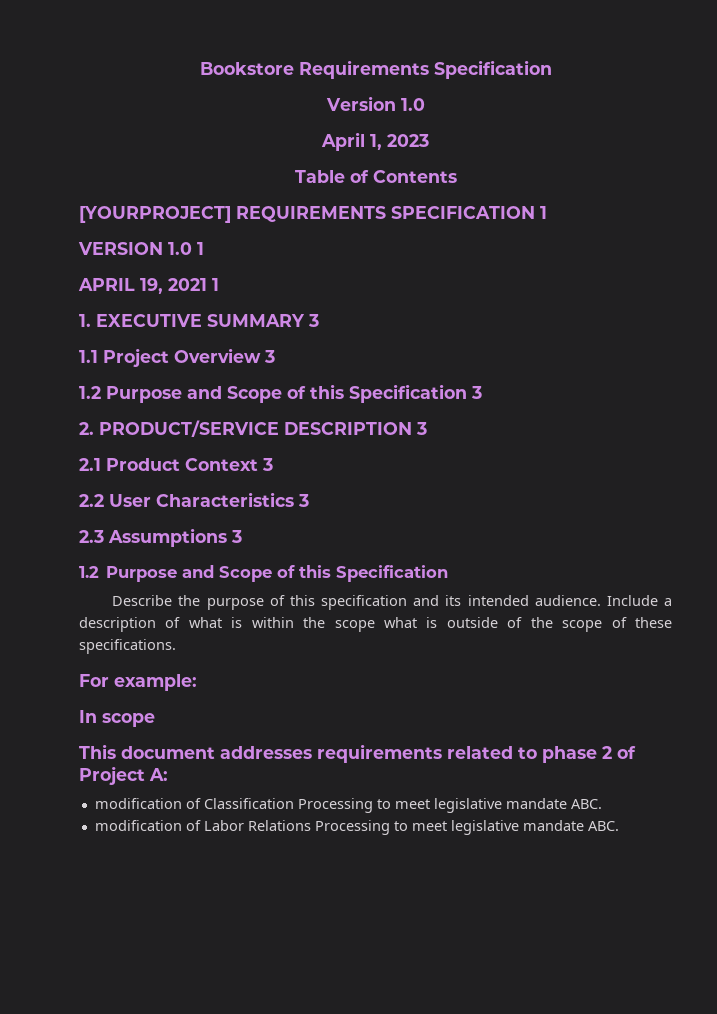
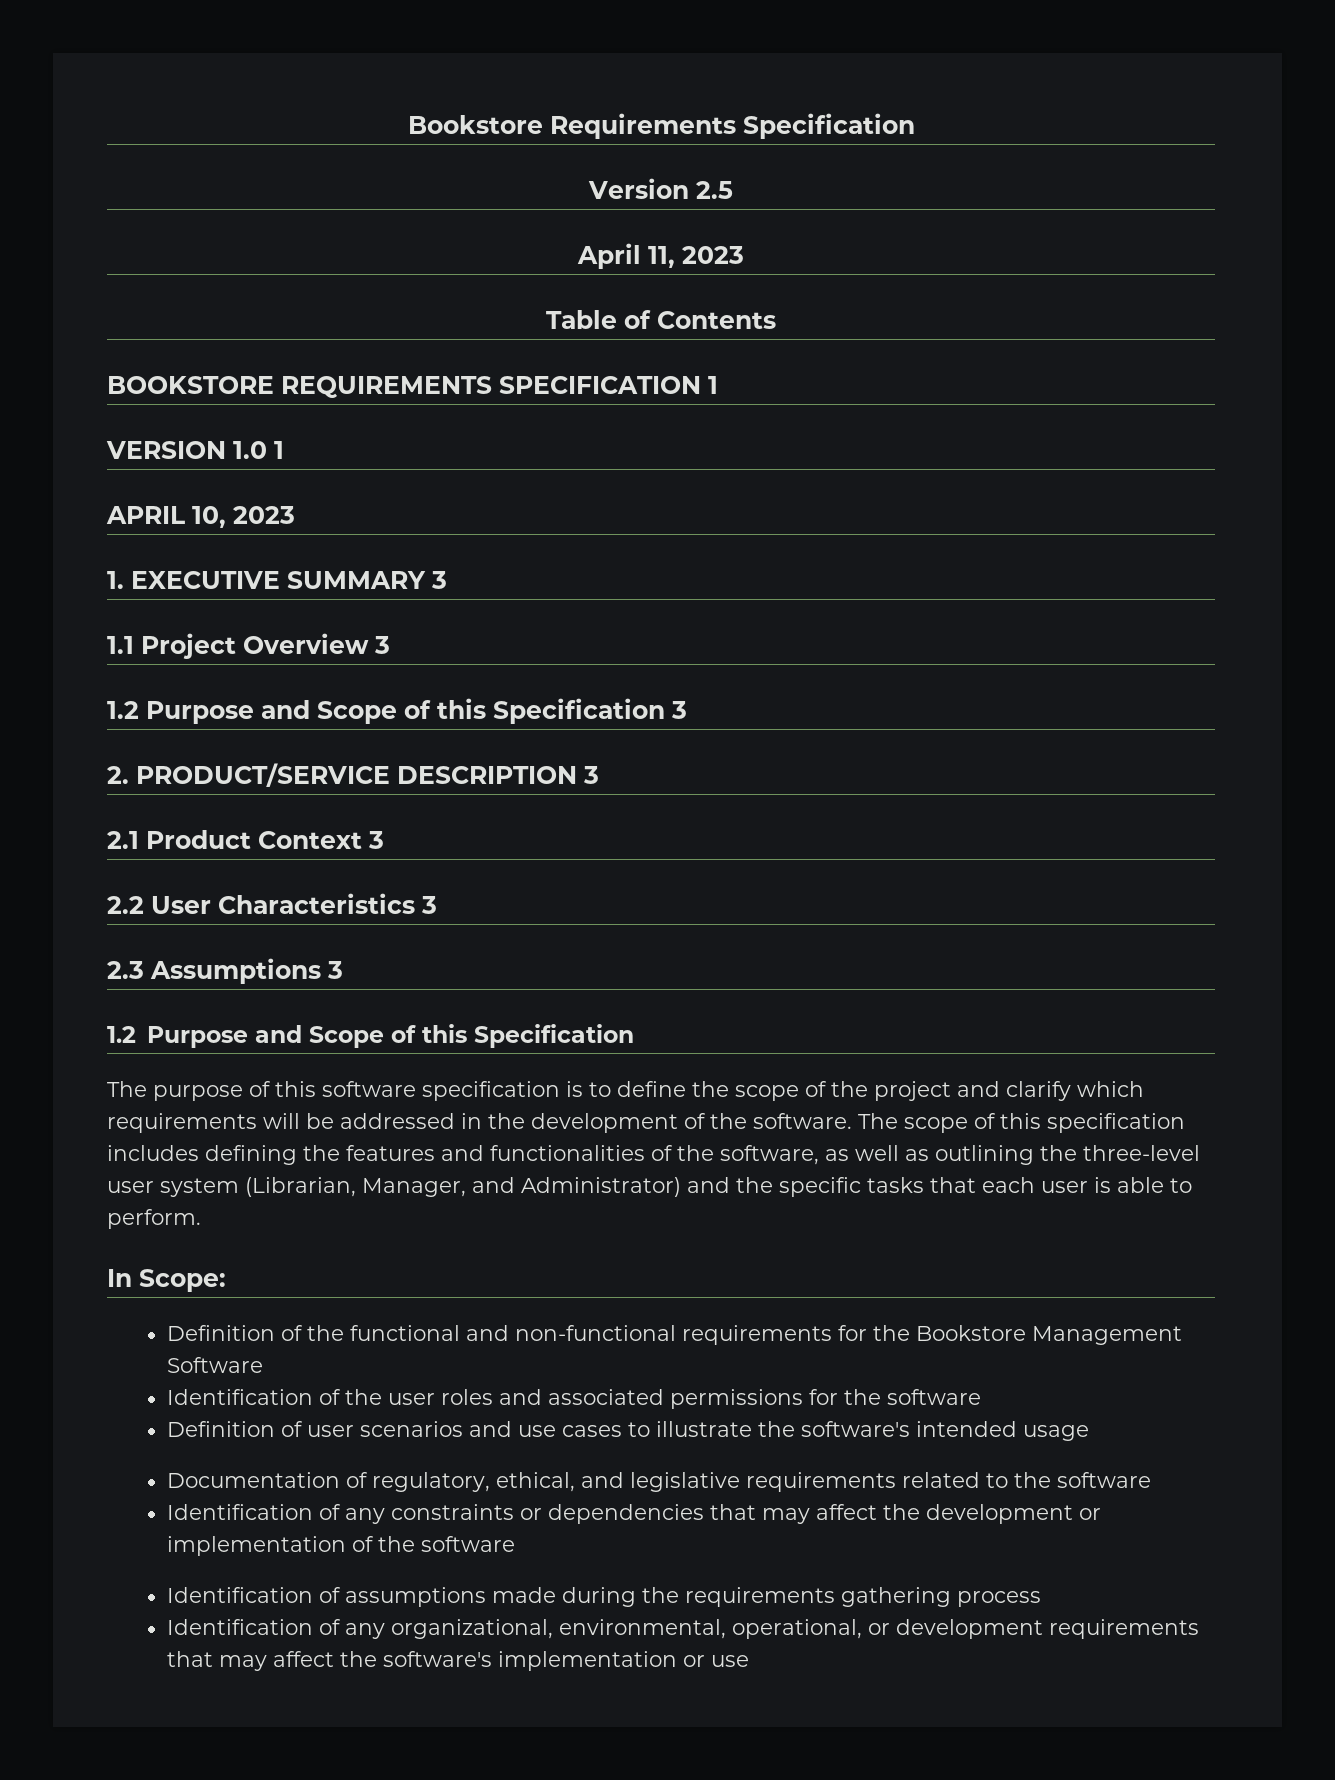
[400,98,425,111] 1.0 -> [696,181,733,199] 2.5
[370,134,382,150] 1, -> [648,246,675,268] 11,
[79,206,231,223] [YOURPROJECT] -> [107,376,274,394] BOOKSTORE
[140,278,219,294] 19, 2021 1 -> [192,506,295,528] 10, 2023
[112,595,201,606] Describe the -> [107,1081,147,1097] The
[321,595,673,610] [79,617,673,632] [79,639,176,654] [79,674,197,691] [79,710,155,727] [79,744,636,763] [79,766,168,785] [94,798,602,813] [94,820,619,835] specification and its intended audience. Include a description of what is within the scope what is outside of the scope of these specifications. // For example: // In scope // This document addresses requirements related to phase 2 of Project A: // modification of Classification Processing to meet legislative mandate ABC. // modification of Labor Relations Processing to meet legislative mandate ABC. -> [322,1081,1144,1101] [107,1113,1185,1133] [107,1145,1200,1165] [107,1177,1192,1197] [107,1209,201,1229] [107,1269,226,1292] [167,1325,1183,1345] [167,1357,264,1373] [167,1389,982,1409] [167,1421,1090,1441] [167,1472,1152,1492] [167,1504,1102,1524] [167,1536,516,1556] [167,1587,1042,1607] [167,1619,1200,1639] [167,1651,750,1671] software specification is to define the scope of the project and clarify which requirements will be addressed in the development of the software. The scope of this specification includes defining the features and functionalities of the software, as well as outlining the three-level user system (Librarian, Manager, and Administrator) and the specific tasks that each user is able to perform. // In Scope: // Definition of the functional and non-functional requirements for the Bookstore Management Software // Identification of the user roles and associated permissions for the software // Definition of user scenarios and use cases to illustrate the software's intended usage // Documentation of regulatory, ethical, and legislative requirements related to the software // Identification of any constraints or dependencies that may affect the development or implementation of the software // Identification of assumptions made during the requirements gathering process // Identification of any organizational, environmental, operational, or development requirements that may affect the software's implementation or use

